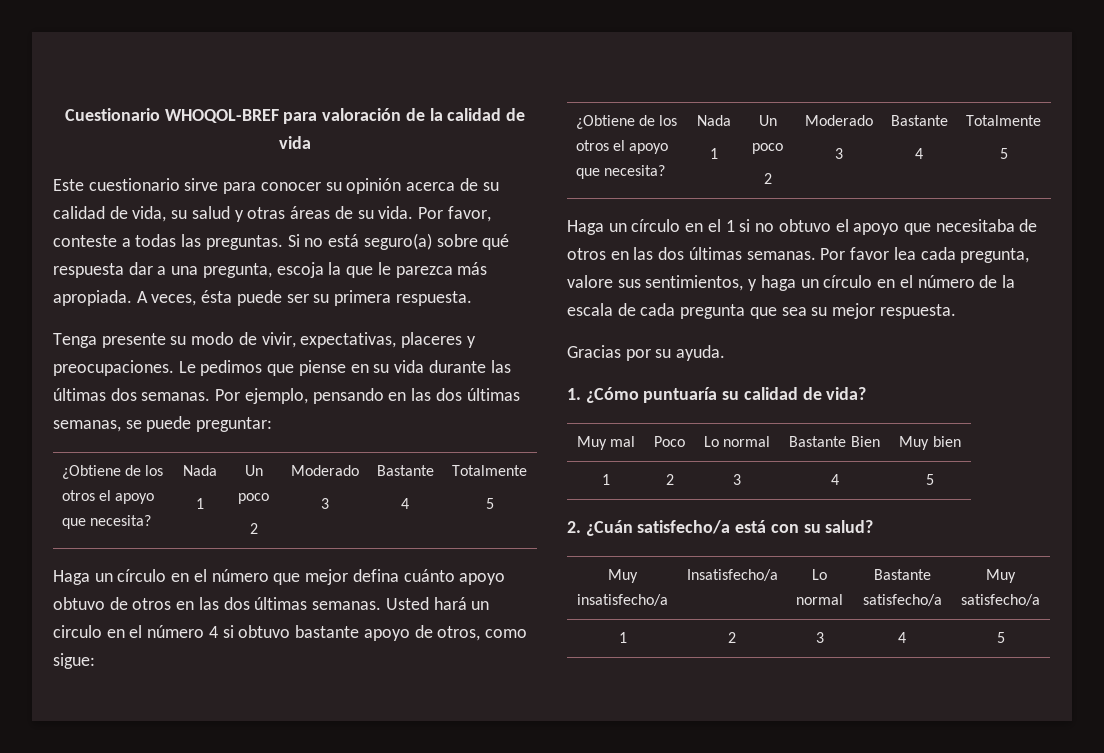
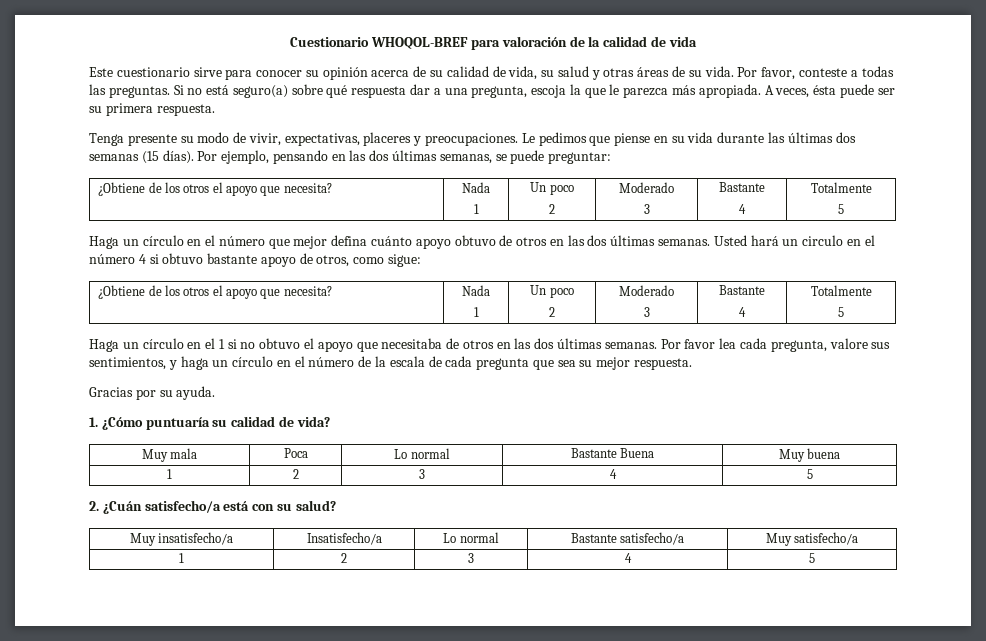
[141,392,211,401] semanas. -> [89,150,194,164] semanas (15 días).
[610,436,636,447] [654,436,685,447] [703,436,771,447] [789,436,880,447] [899,436,961,450] mal | Poco | Lo normal | Bastante Bien | Muy bien -> [170,448,198,459] [283,448,308,458] [394,448,450,459] [570,448,655,458] [778,448,841,462] mala | Poca | Lo normal | Bastante Buena | Muy buena

